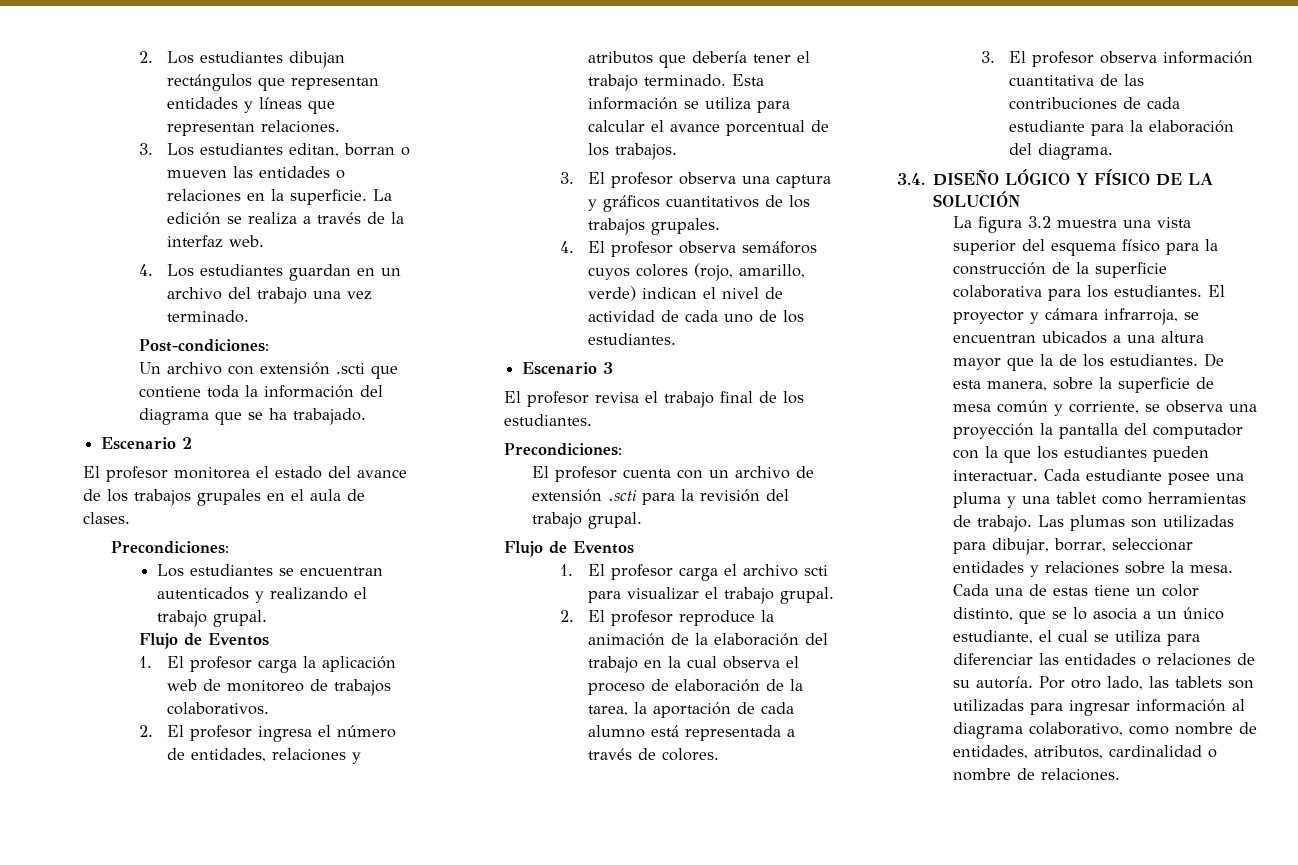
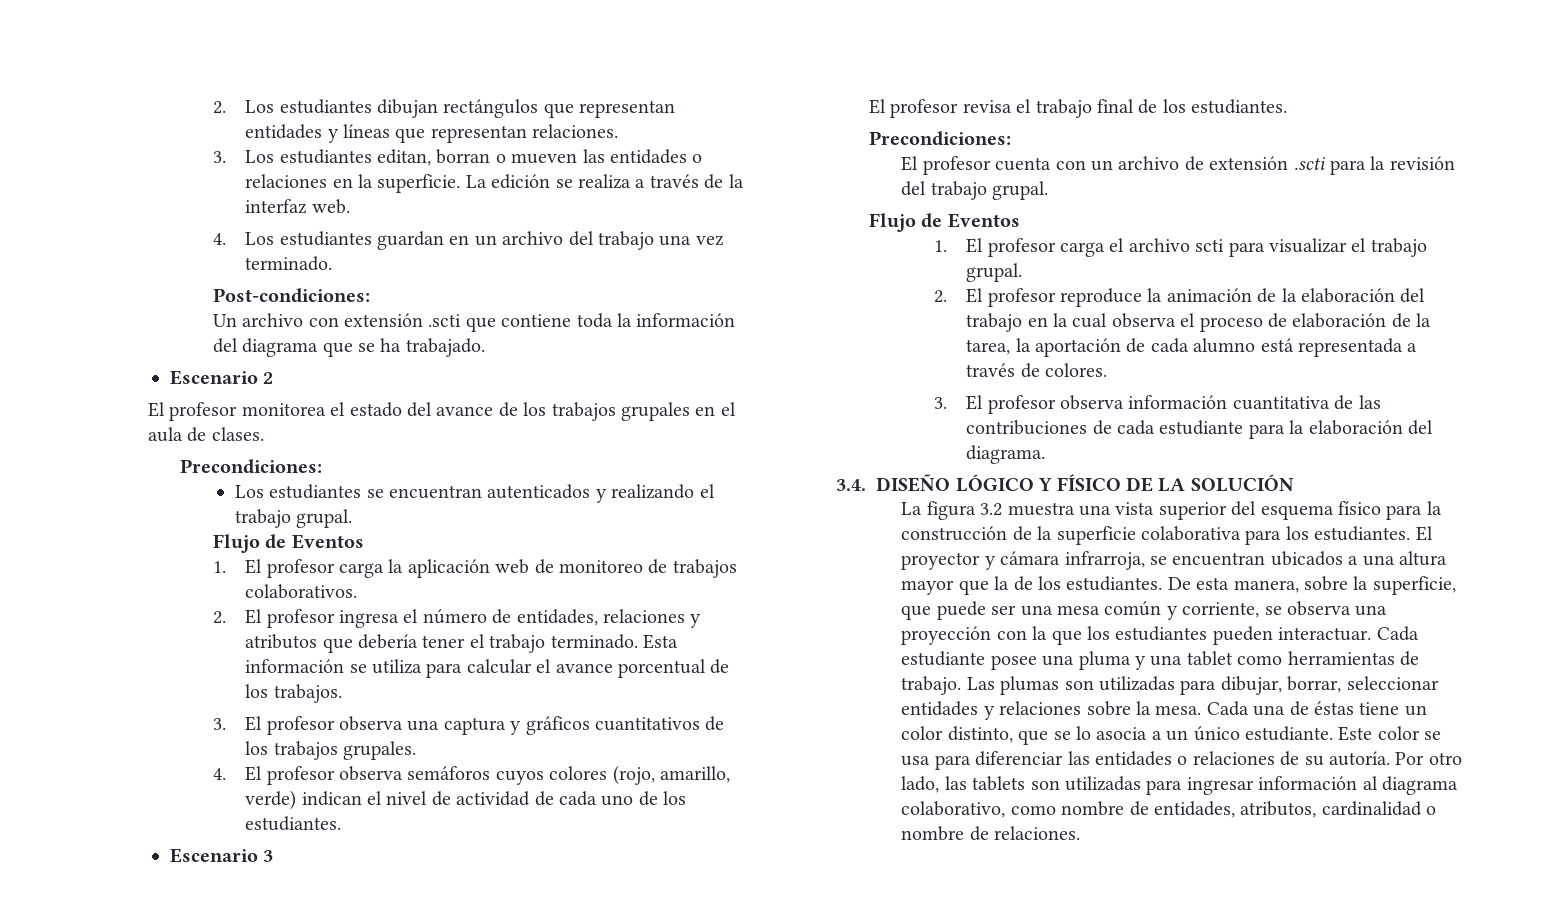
[1117,377,1214,393] superficie de -> [1372,576,1456,595] [901,601,1053,620] superficie, que puede ser una
[1039,423,1243,439] la pantalla del computador -> (992, 635) none
[1052,587,1088,596] estas -> [1313,701,1354,715] éstas
[952,630,1161,644] estudiante, el cual se utiliza -> [1244,726,1442,741] [901,756,931,766] estudiante. Este color se usa

